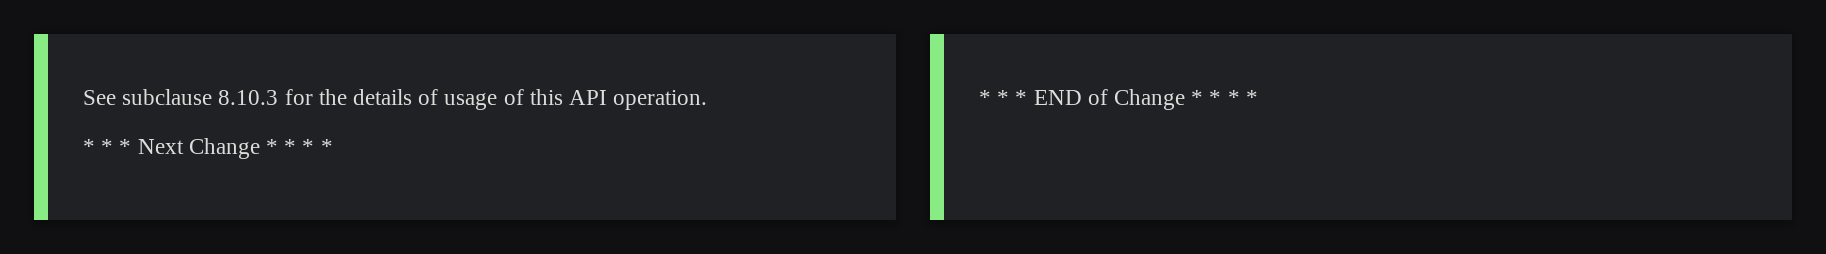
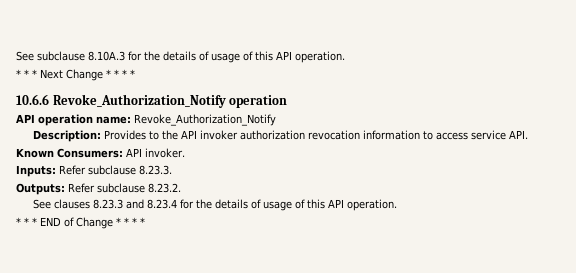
[218,90,279,105] 8.10.3 -> [88,51,125,61] 8.10A.3
(333, 146) none -> [16,94,288,108] [16,114,276,126] [33,130,529,142] [16,148,185,158] [16,165,172,177] [16,183,181,195] [33,199,398,211] // 10.6.6 Revoke_Authorization_Notify operation // API operation name: Revoke_Authorization_Notify // Description: Provides to the API invoker authorization revocation information to access service API. // Known Consumers: API invoker. // Inputs: Refer subclause 8.23.3. // Outputs: Refer subclause 8.23.2. // See clauses 8.23.3 and 8.23.4 for the details of usage of this API operation.

